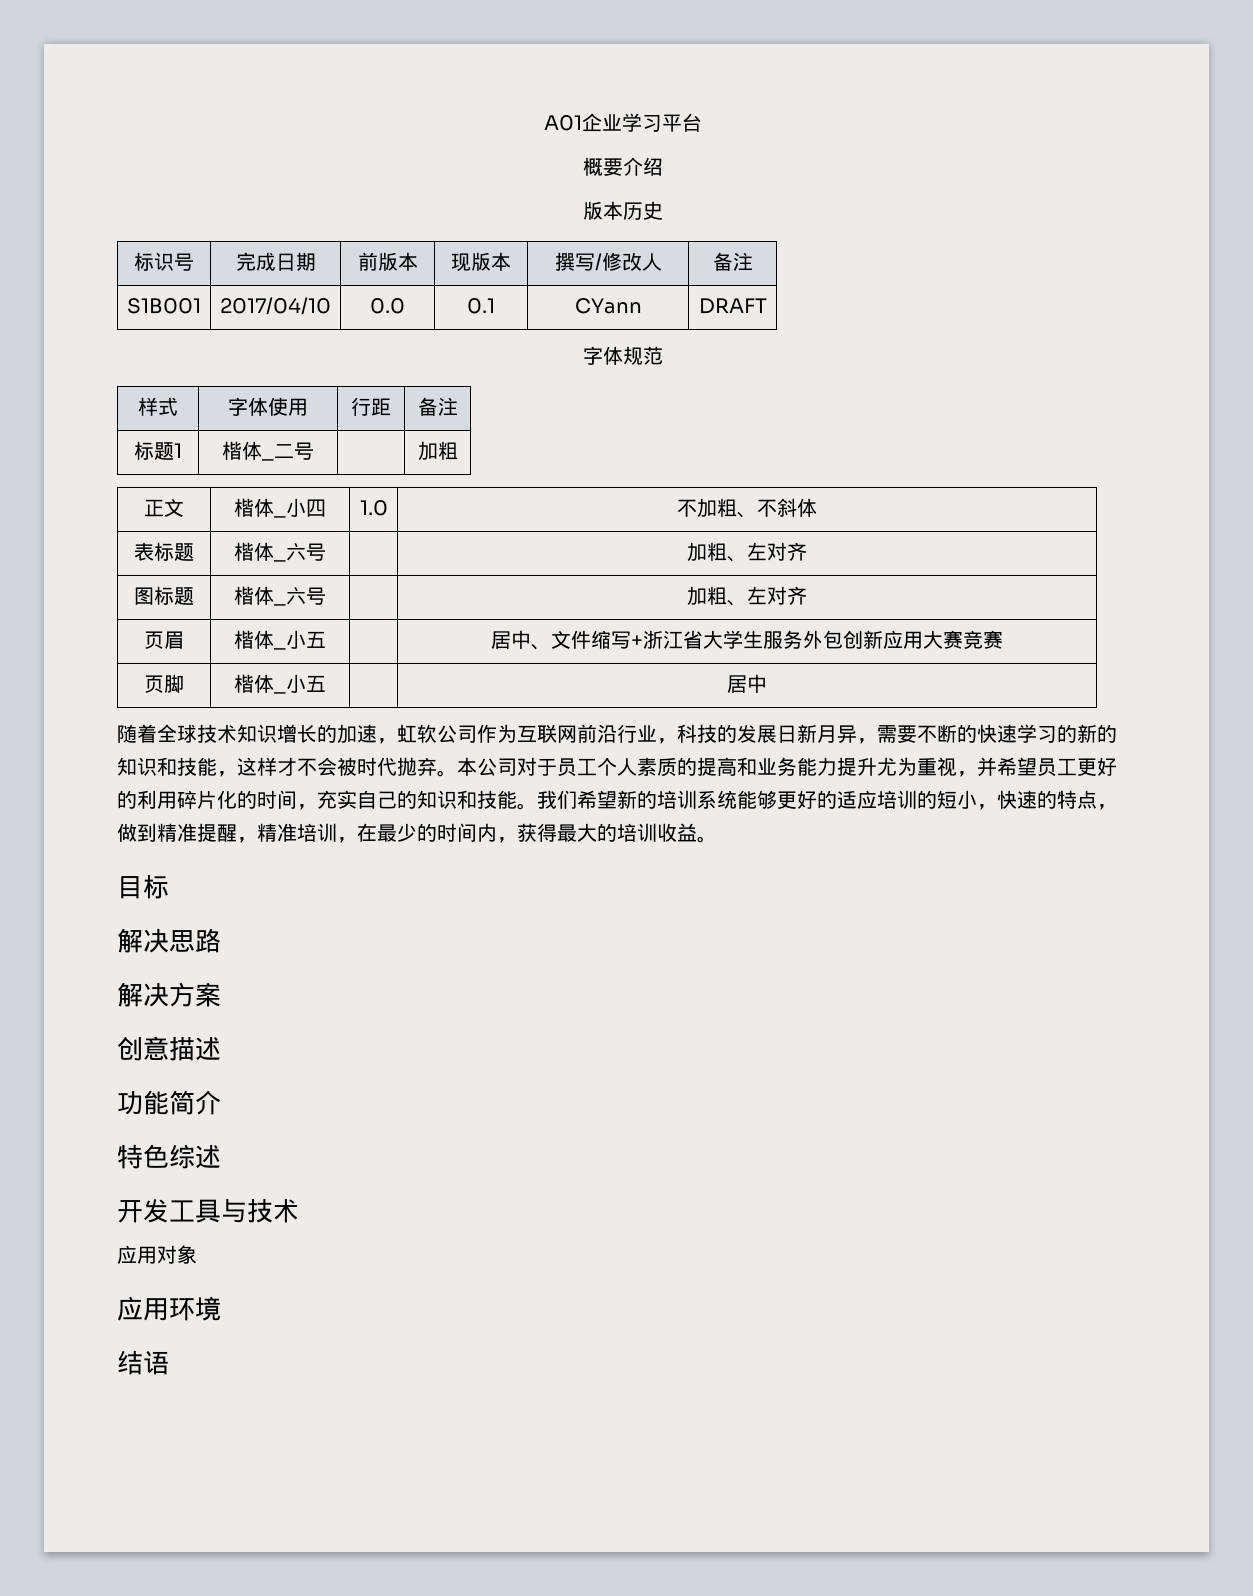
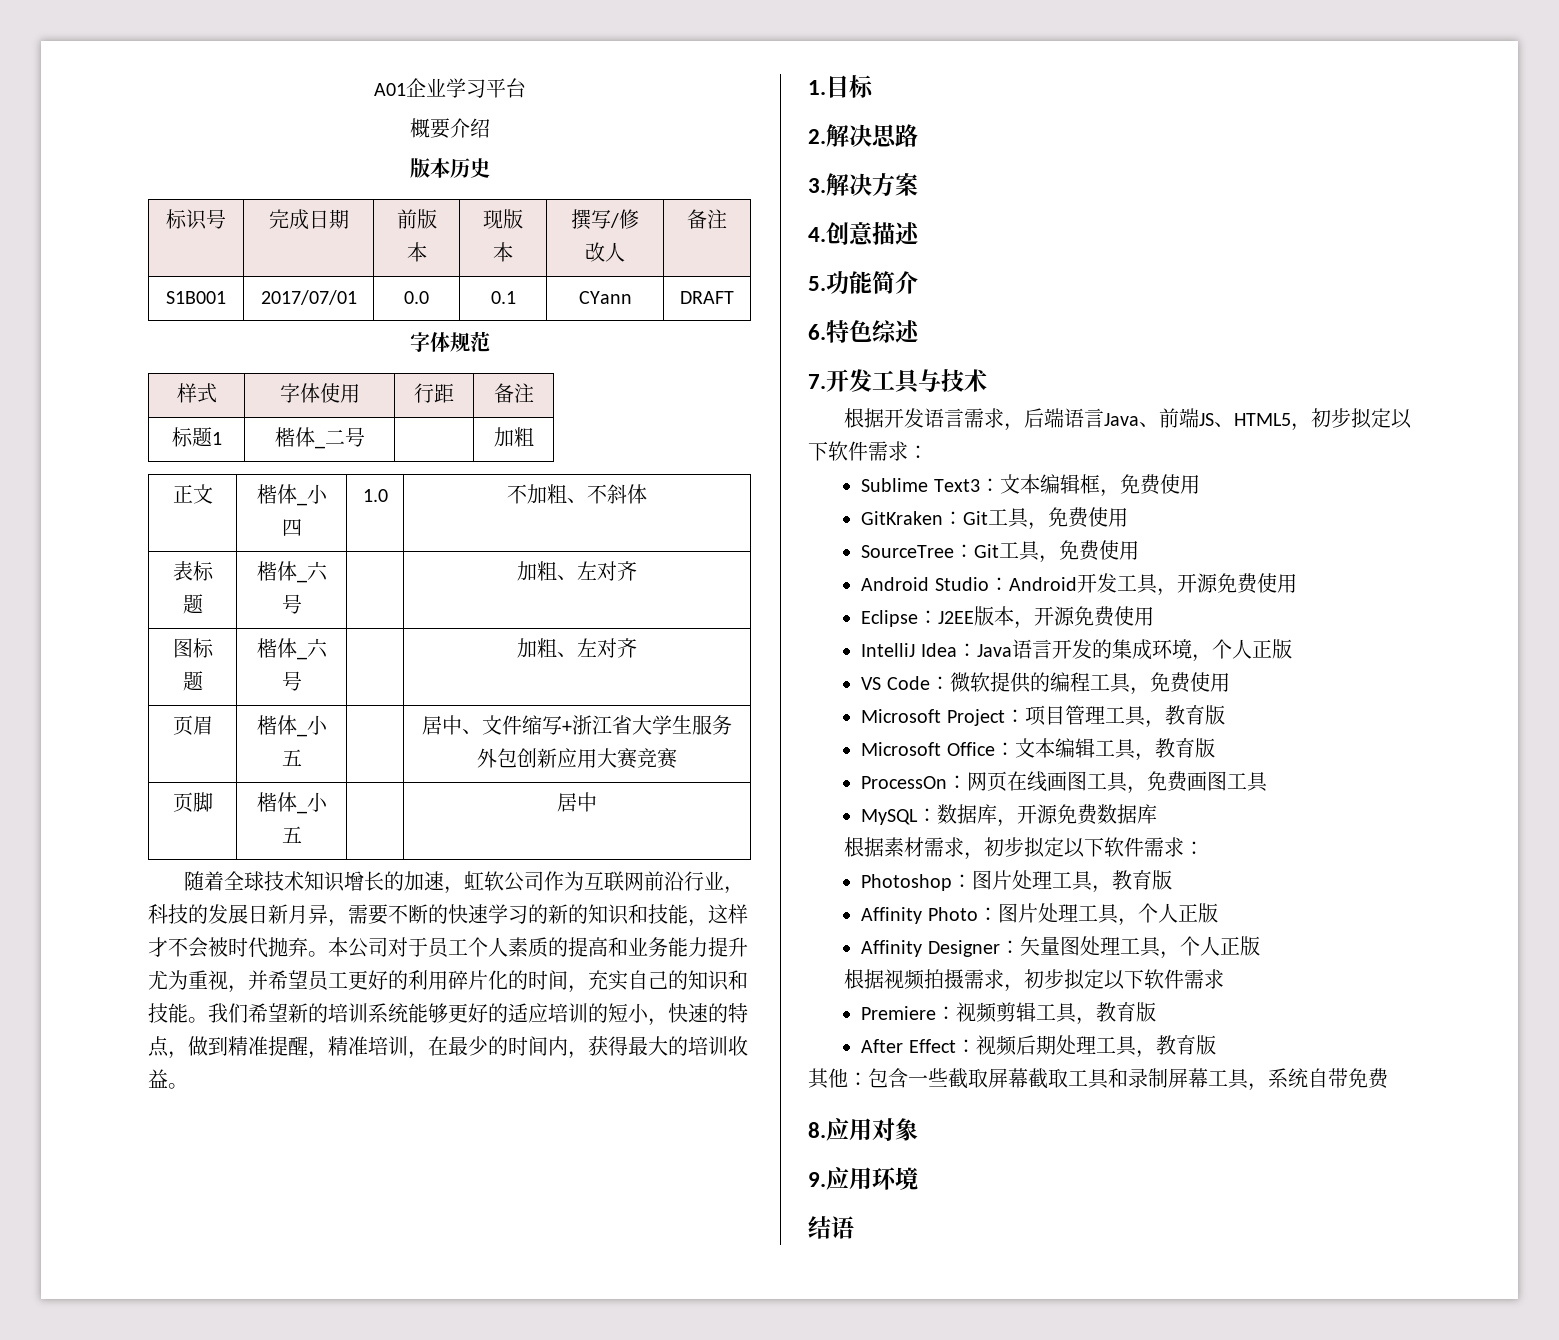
[220,297,331,315] 2017/04/10 -> [260,290,357,305] 2017/07/01
(717, 839) none -> [808,80,826,95] 1.
(169, 886) none -> [808,129,826,144] 2.
(221, 940) none -> [808,178,826,193] 3.
(221, 994) none -> [808,227,826,242] 4.
(221, 1048) none -> [808,276,826,291] 5.
(221, 1102) none -> [808,324,826,340] 6.
(221, 1156) none -> [808,374,826,389] 7.
(299, 1211) none -> [843,408,1412,431] [808,441,928,461] [861,474,1200,497] [861,507,1129,530] [861,540,1140,563] [861,573,1297,596] [861,606,1155,629] [861,639,1292,662] [861,672,1230,695] [861,705,1225,728] [861,738,1215,761] [861,771,1269,794] [861,804,1158,827] [843,837,1204,860] [861,870,1173,893] [861,903,1218,926] [861,936,1260,959] [843,969,1224,992] [861,1002,1157,1025] [861,1035,1216,1058] [808,1068,1389,1091] [808,1122,826,1138] 根据开发语言需求，后端语言Java、前端JS、HTML5，初步拟定以下软件需求： // Sublime Text3：文本编辑框，免费使用 // GitKraken：Git工具，免费使用 // SourceTree：Git工具，免费使用 // Android Studio：Android开发工具，开源免费使用 // Eclipse：J2EE版本，开源免费使用 // IntelliJ Idea：Java语言开发的集成环境，个人正版 // VS Code：微软提供的编程工具，免费使用 // Microsoft Project：项目管理工具，教育版 // Microsoft Office：文本编辑工具，教育版 // ProcessOn：网页在线画图工具，免费画图工具 // MySQL：数据库，开源免费数据库 // 根据素材需求，初步拟定以下软件需求： // Photoshop：图片处理工具，教育版 // Affinity Photo：图片处理工具，个人正版 // Affinity Designer：矢量图处理工具，个人正版 // 根据视频拍摄需求，初步拟定以下软件需求 // Premiere：视频剪辑工具，教育版 // After Effect：视频后期处理工具，教育版 // 其他：包含一些截取屏幕截取工具和录制屏幕工具，系统自带免费 // 8.
(197, 1254) none -> [808,1172,826,1187] 9.

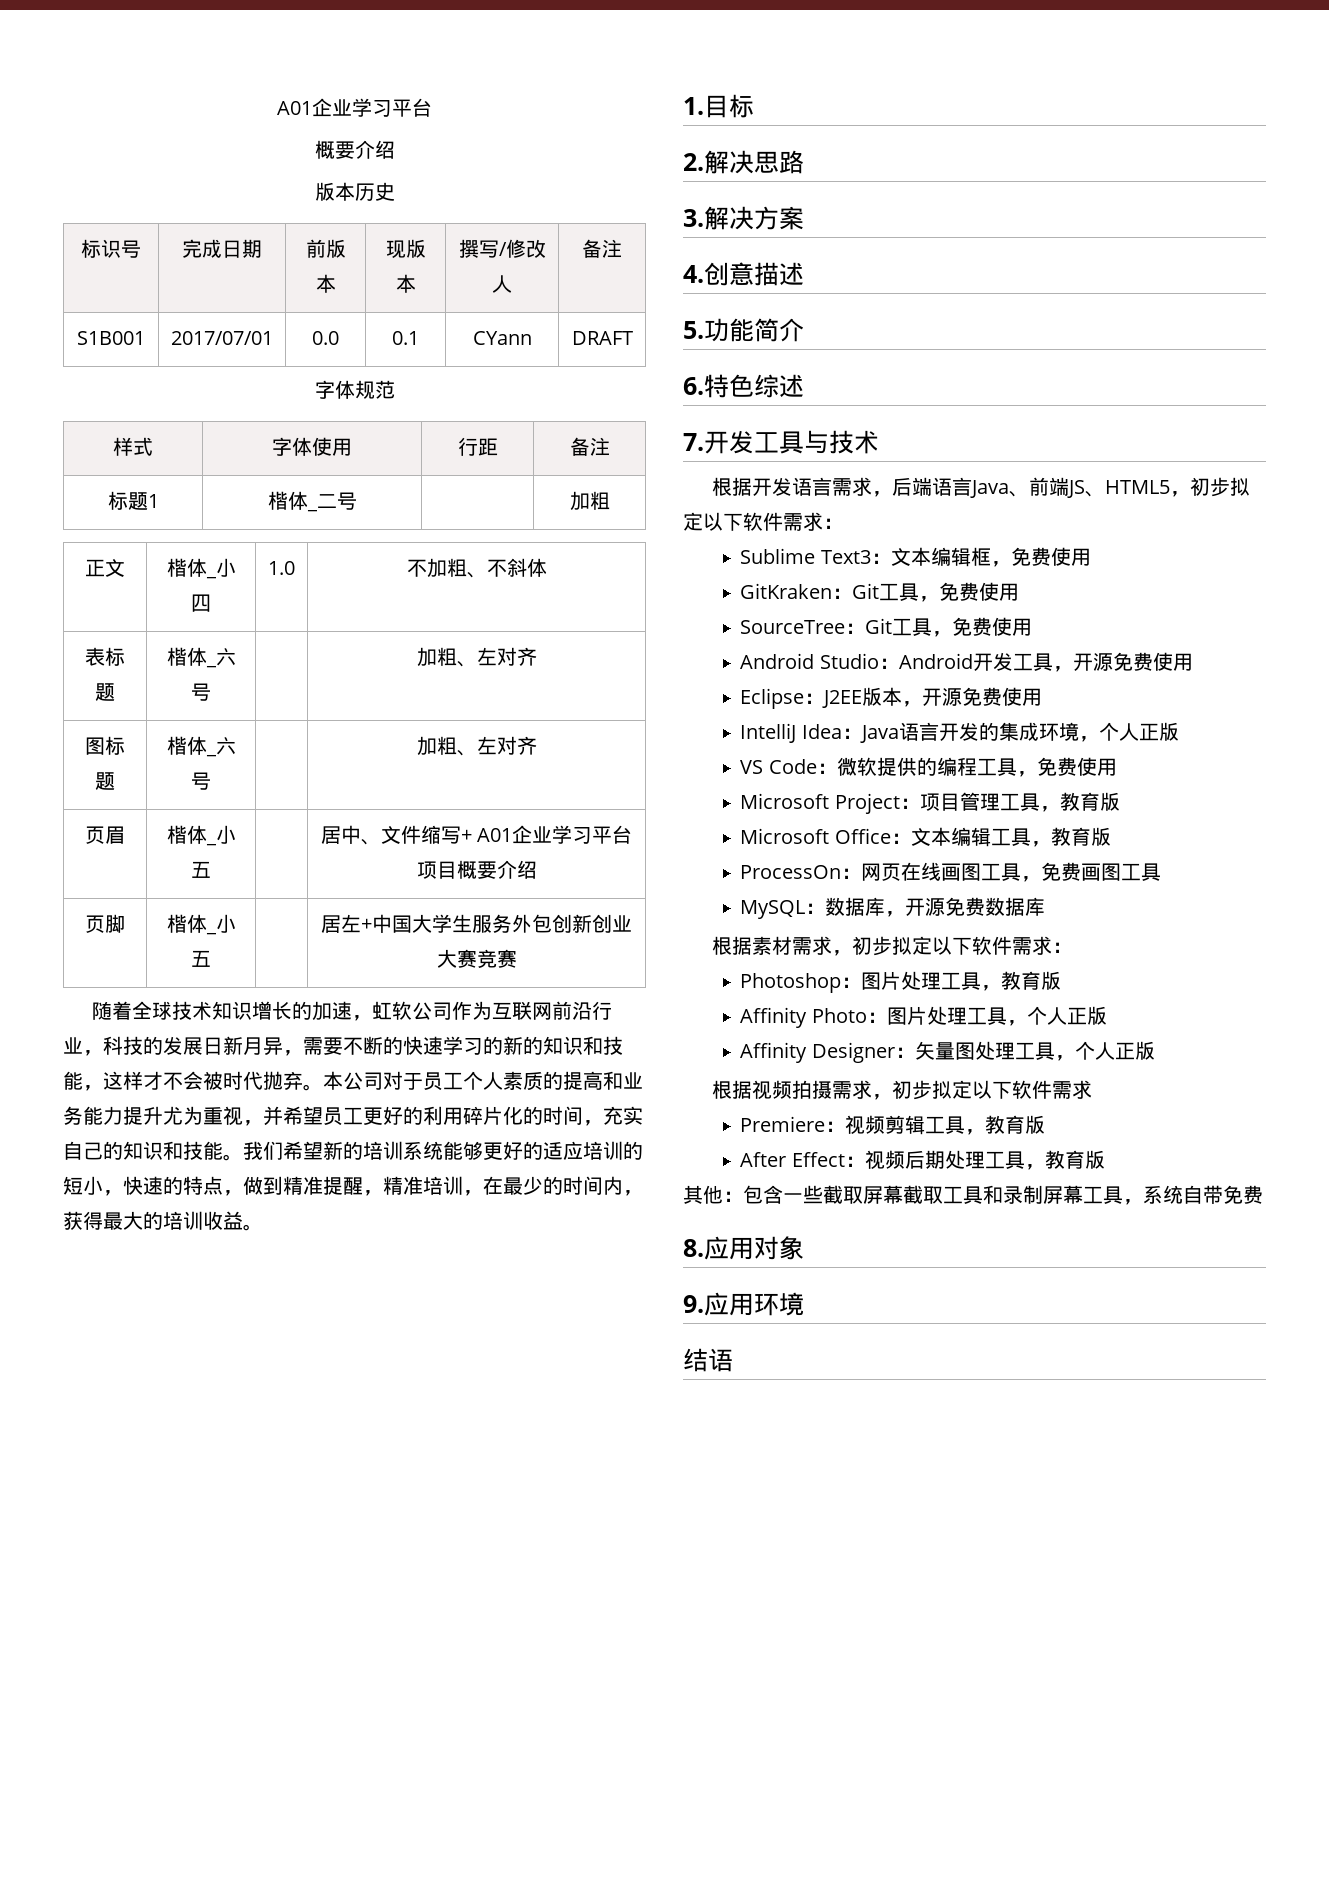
[572,715,732,735] [477,748,677,769] 浙江省大学生服务外包创新应用大赛竞赛 -> [477,825,633,844] [416,860,537,879] A01企业学习平台项目概要介绍
[577,792,597,812] 中 -> [341,914,632,933] [436,949,517,968] 左+中国大学生服务外包创新创业大赛竞赛

